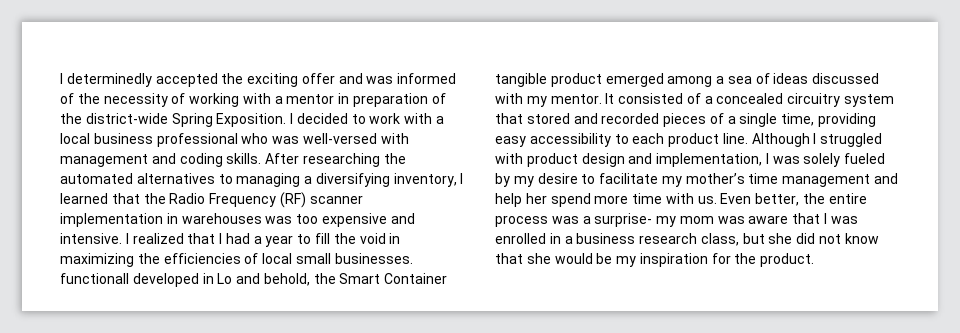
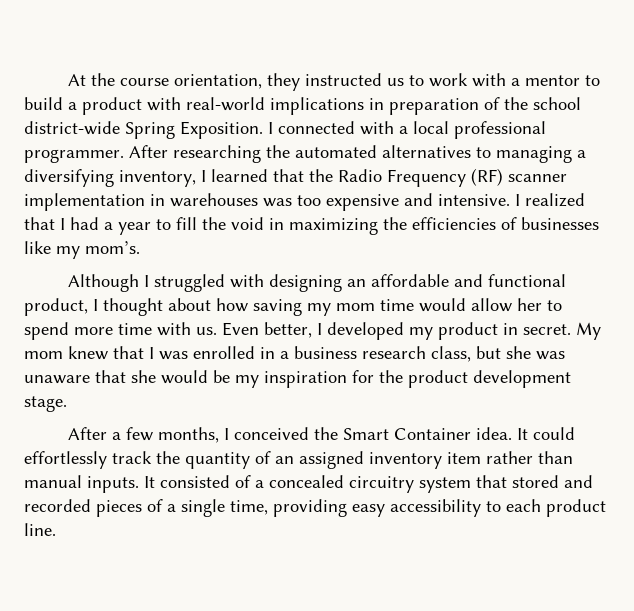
[60,73,457,87] [60,93,335,107] I determinedly accepted the exciting offer and was informed of the necessity of working with a mentor -> [67,73,600,91] [24,97,364,115] At the course orientation, they instructed us to work with a mentor to build a product with real-world implications
(82, 118) none -> [533,97,581,110] school
[296,113,445,124] [60,133,409,147] [60,153,262,167] decided to work with a local business professional who was well-versed with management and coding skills. -> [278,121,546,139] [24,149,124,163] connected with a local professional programmer.
[262,253,413,264] [60,273,448,287] [495,73,880,87] [495,93,602,107] local small businesses. functionalI developed in Lo and behold, the Smart Container tangible product emerged among a sea of ideas discussed with my mentor. -> [521,217,599,230] [24,241,140,259] [67,274,566,292] [24,298,562,316] [24,322,601,340] [24,346,565,362] [24,370,571,388] [24,396,67,412] [67,427,575,443] [24,451,573,469] [24,475,139,493] businesses like my mom’s. // Although I struggled with designing an affordable and functional product, I thought about how saving my mom time would allow her to spend more time with us. Even better, I developed my product in secret. My mom knew that I was enrolled in a business research class, but she was unaware that she would be my inspiration for the product development stage. // After a few months, I conceived the Smart Container idea. It could effortlessly track the quantity of an assigned inventory item rather than manual inputs.
[751,133,883,147] [495,153,886,167] [495,173,899,187] [495,193,867,207] [495,213,858,227] [495,233,879,246] [495,253,815,267] Although I struggled with product design and implementation, I was solely fueled by my desire to facilitate my mother’s time management and help her spend more time with us. Even better, the entire process was a surprise- my mom was aware that I was enrolled in a business research class, but she did not know that she would be my inspiration for the product. -> (56, 529) none

